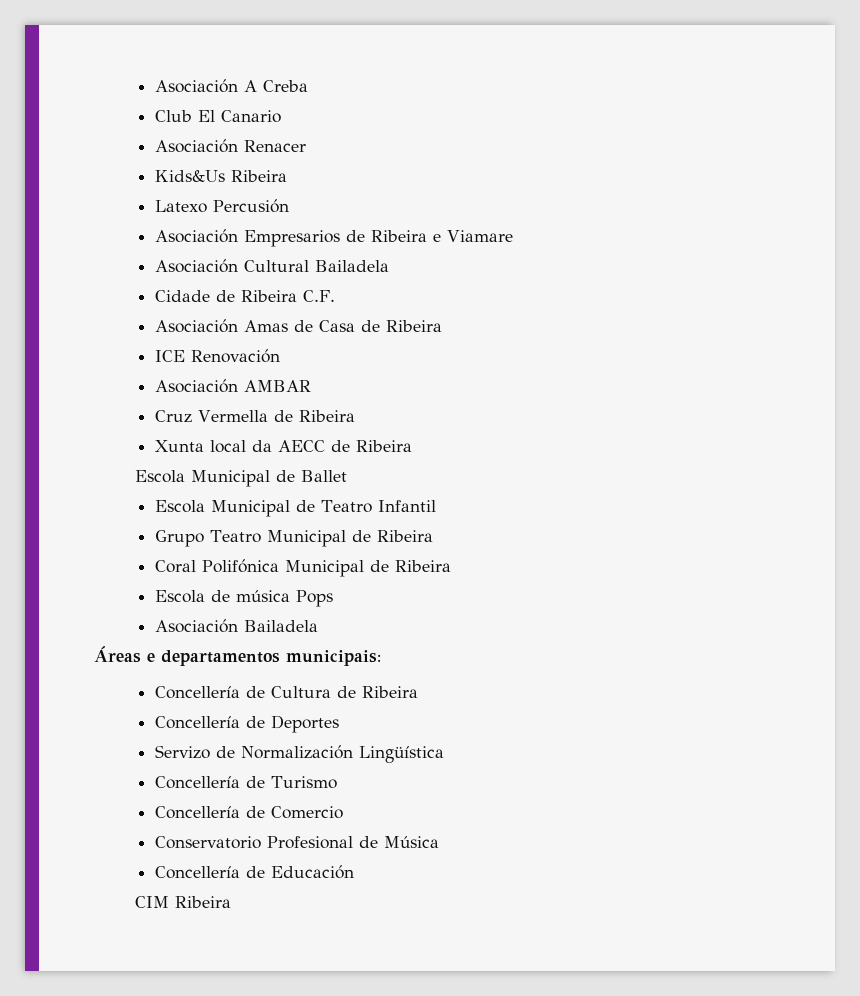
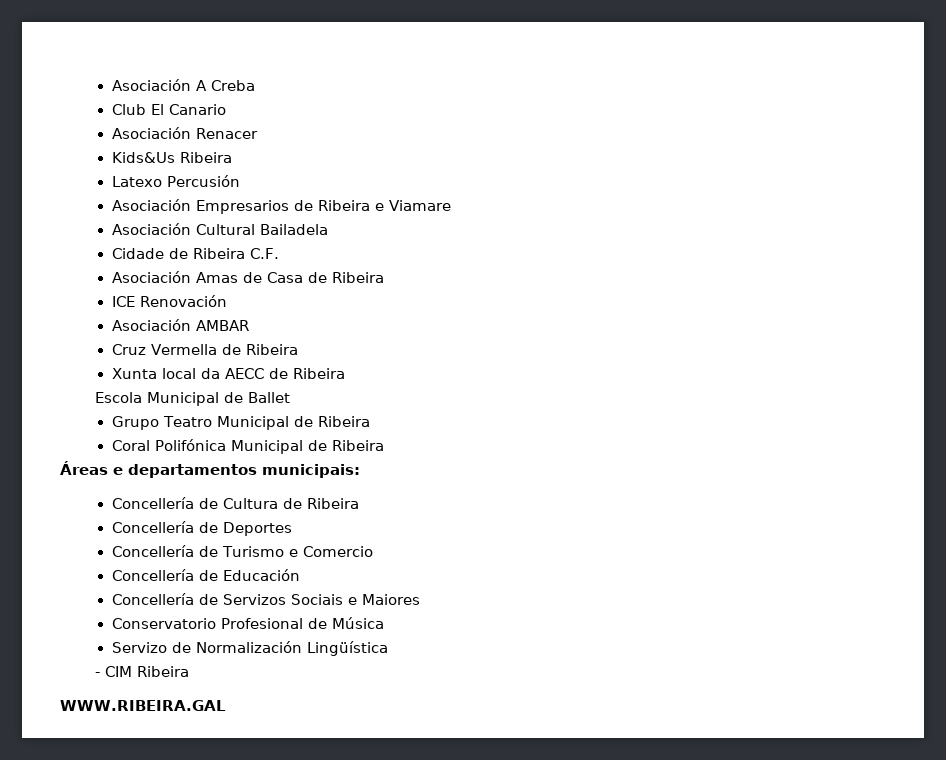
[154,500,436,517] // Escola Municipal de Teatro Infantil -> (291, 397) none
[154,590,333,607] [154,619,318,633] // Escola de música Pops // Asociación Bailadela -> (384, 445) none
[154,745,444,763] [154,776,337,789] [154,806,343,819] Servizo de Normalización Lingüística // Concellería de Turismo // Concellería de Comercio -> [111,545,373,557] [111,569,300,581] [111,593,420,605] Concellería de Turismo e Comercio // Concellería de Educación // Concellería de Servizos Sociais e Maiores
[154,865,354,879] Concellería de Educación // -> [111,641,388,656] [95,672,101,677] Servizo de Normalización Lingüística // -
(232, 902) none -> [60,700,226,711] // WWW.RIBEIRA.GAL

